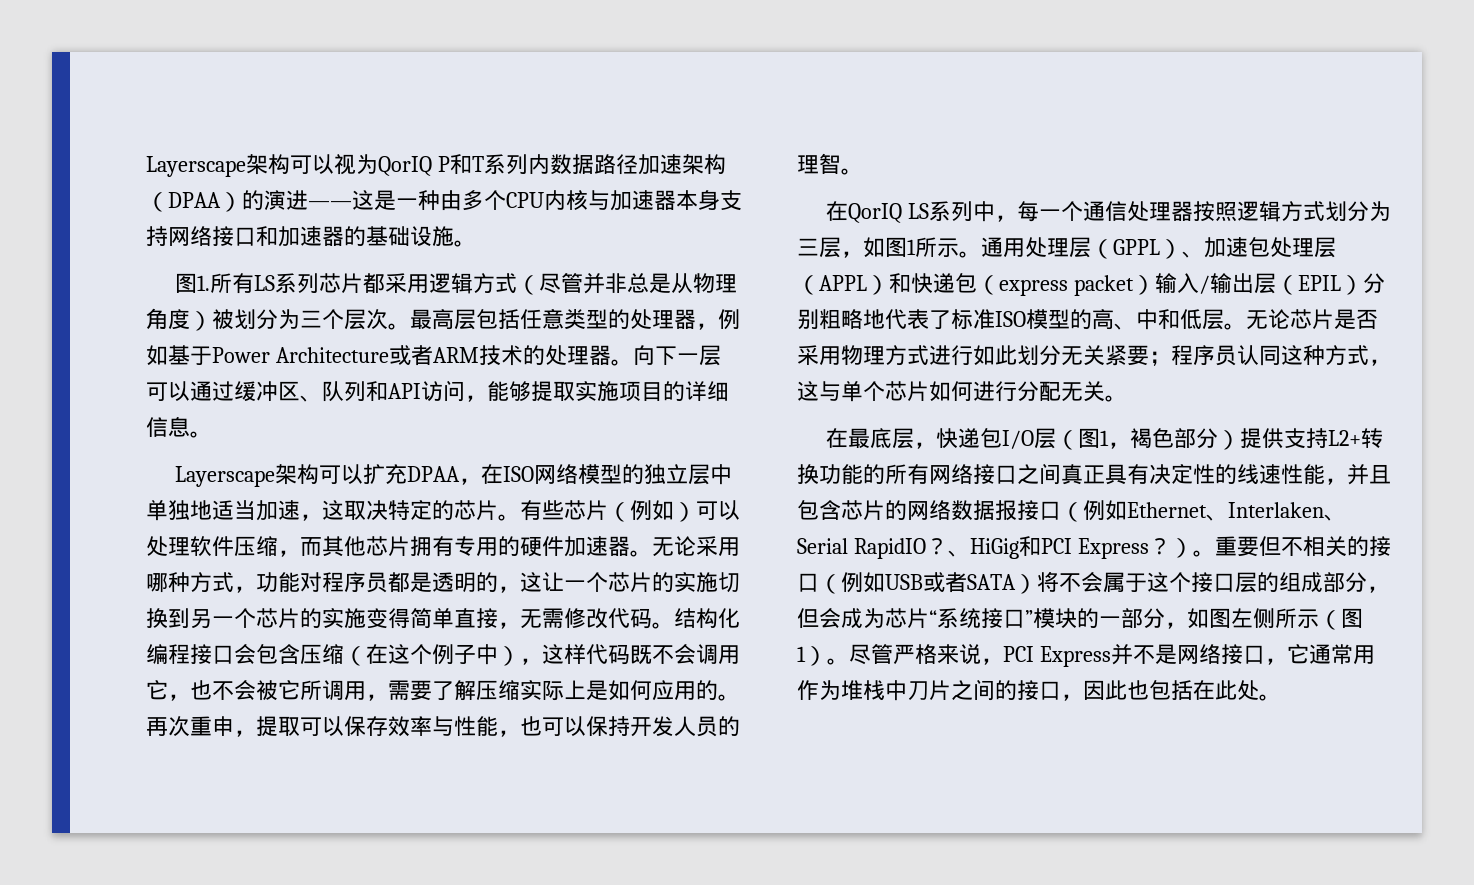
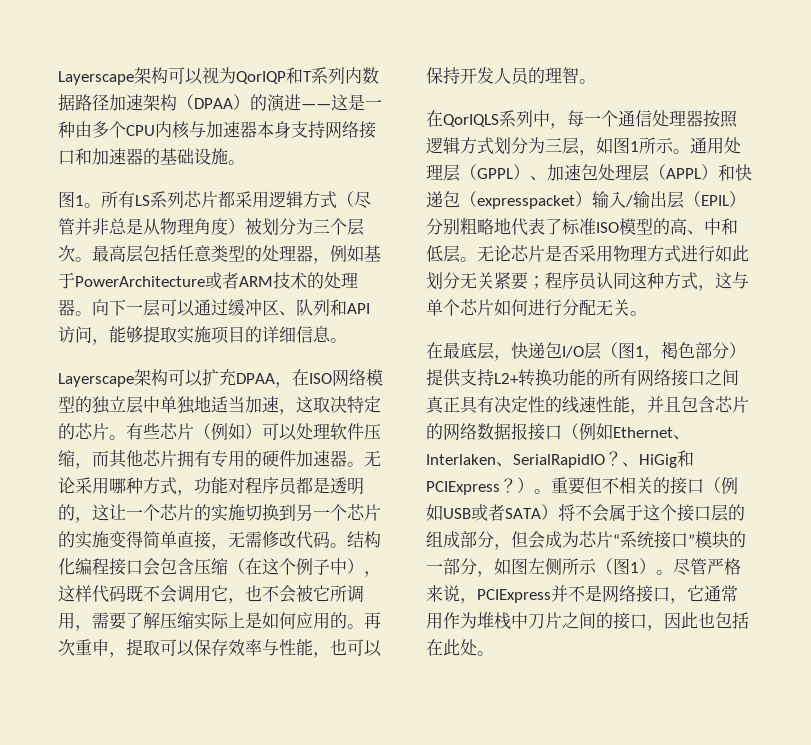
[378,156,450,176] QorIQ P -> [236,71,286,84] QorIQP
[197,275,211,291] 1. -> [75,195,101,208] 1。
[212,347,389,363] Power Architecture -> [75,276,205,287] PowerArchitecture
[848,203,930,223] QorIQ LS -> [443,114,499,127] QorIQLS
[999,275,1134,296] express packet -> [477,195,575,209] expresspacket
[797,538,926,559] Serial RapidIO -> [513,454,605,468] SerialRapidIO
[1040,538,1149,559] PCI Express -> [426,481,500,495] PCIExpress
[1003,646,1111,667] PCI Express -> [477,589,551,603] PCIExpress

